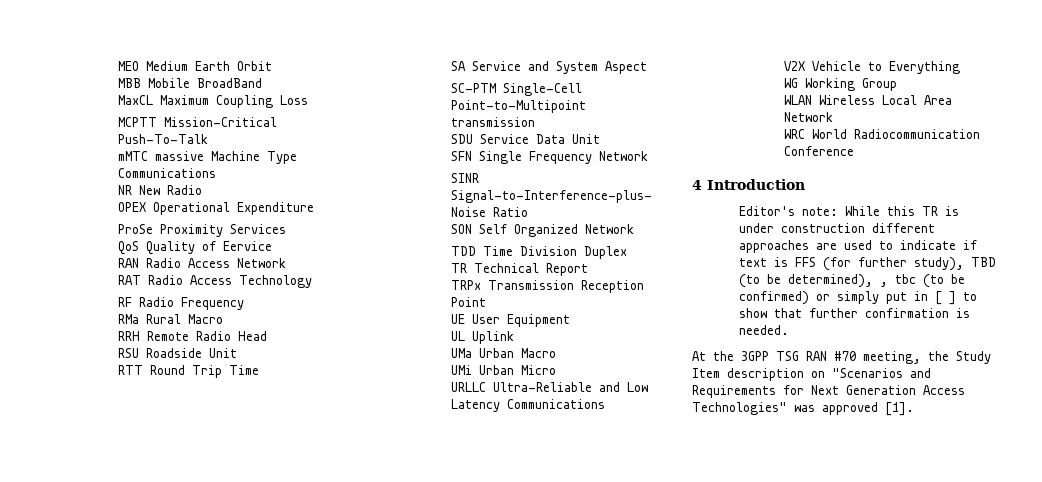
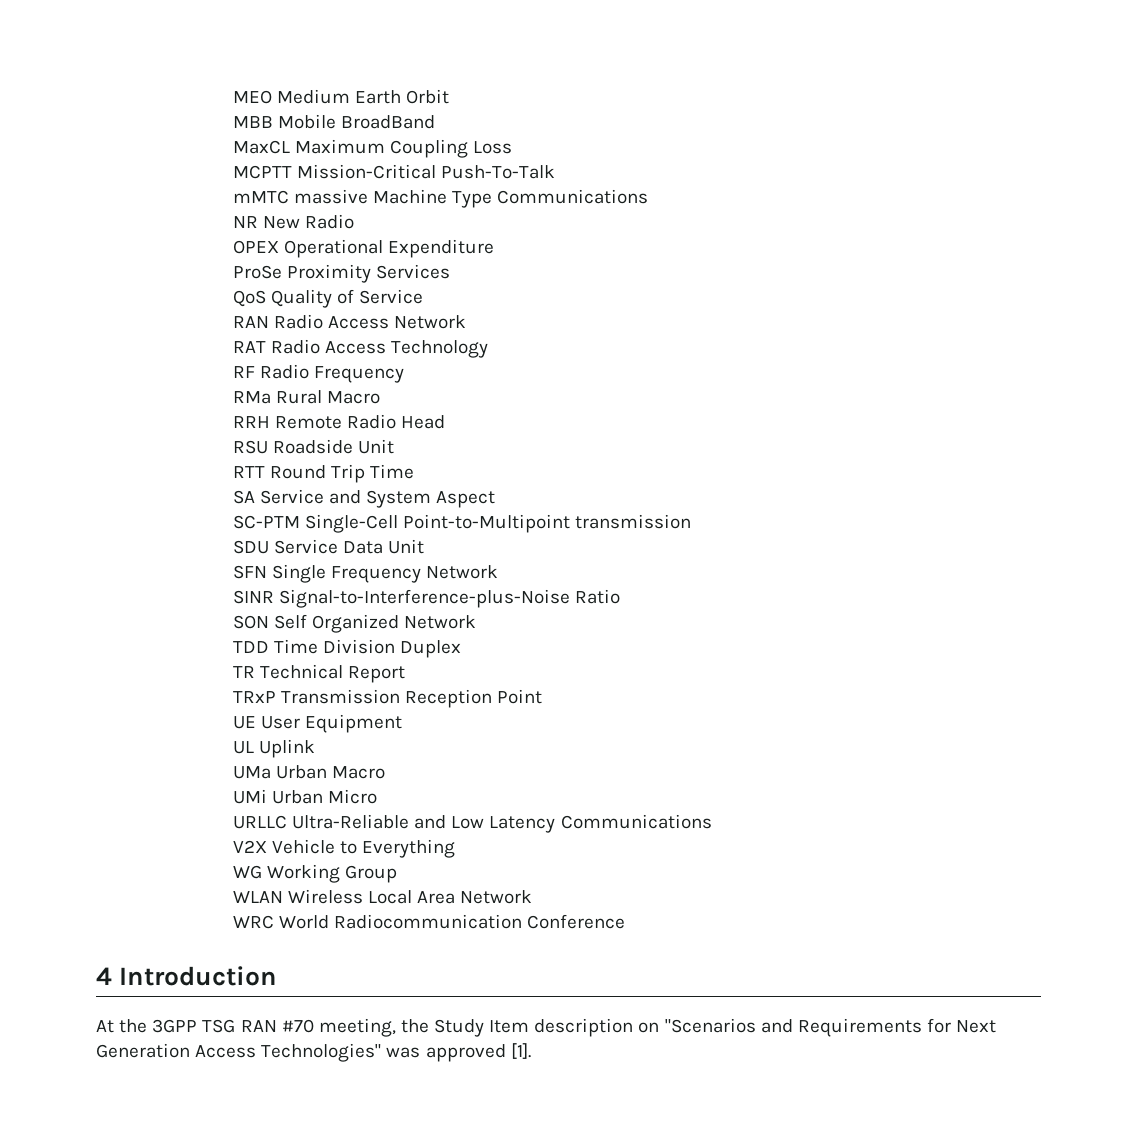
[223,241,273,251] Eervice -> [359,289,424,304] Service
[451,280,482,290] TRPx -> [232,691,276,703] TRxP
[738,206,959,216] [738,223,935,233] [738,240,977,253] [738,257,996,271] [738,274,965,288] [738,291,977,305] [738,308,970,318] [738,325,789,335] // Editor's note: While this TR is under construction different approaches are used to indicate if text is FFS (for further study), TBD (to be determined), , tbc (to be confirmed) or simply put in [ ] to show that further confirmation is needed. -> (278, 976) none

